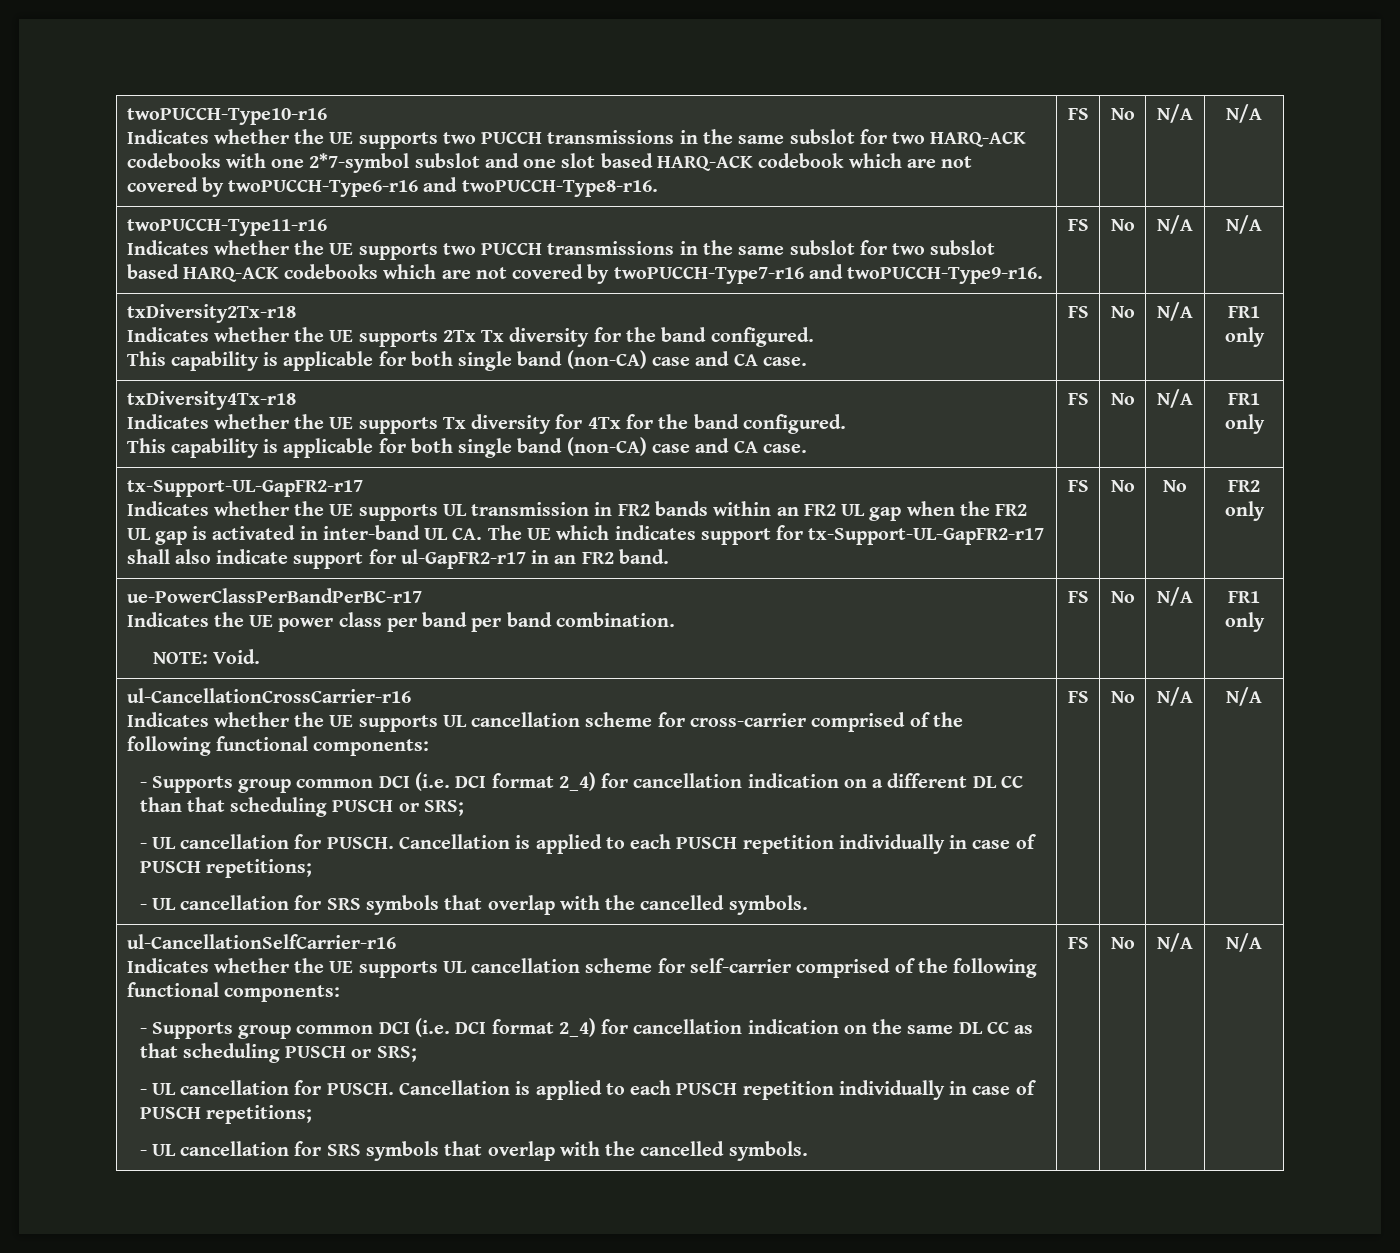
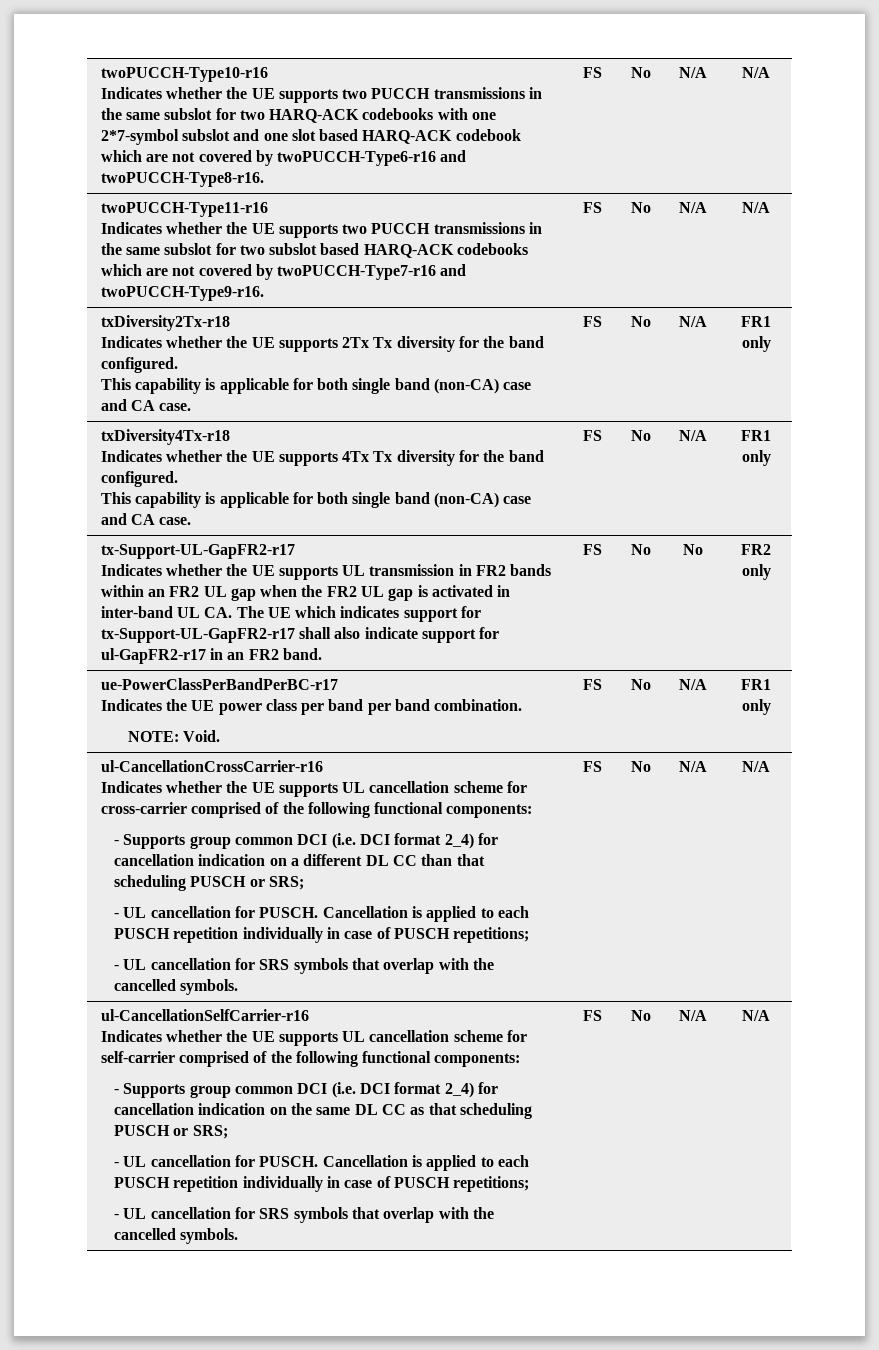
[442,414,653,434] Tx diversity for 4Tx for -> [342,450,480,466] 4Tx Tx diversity for

